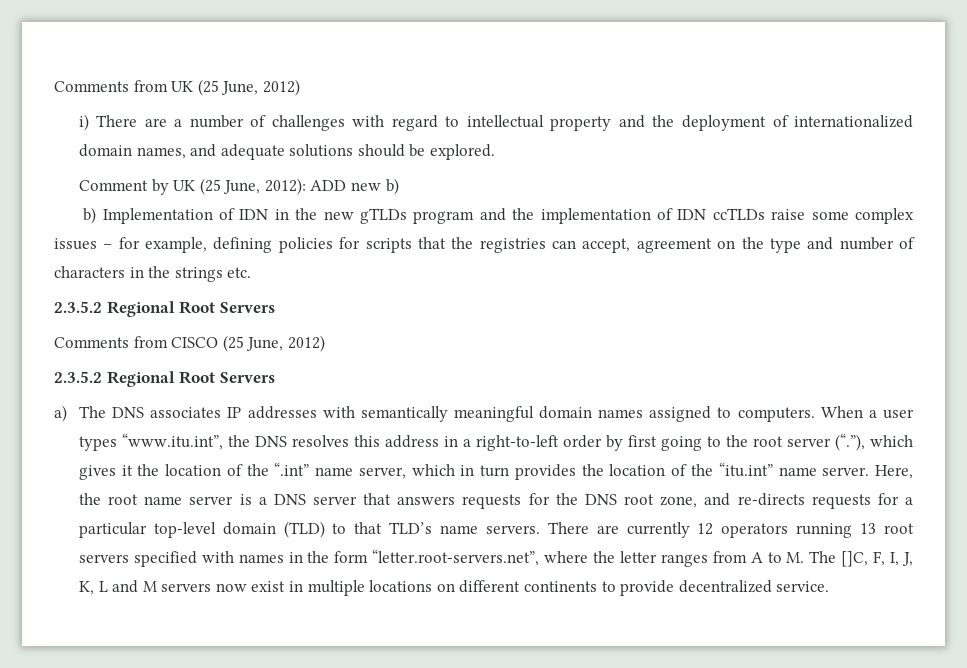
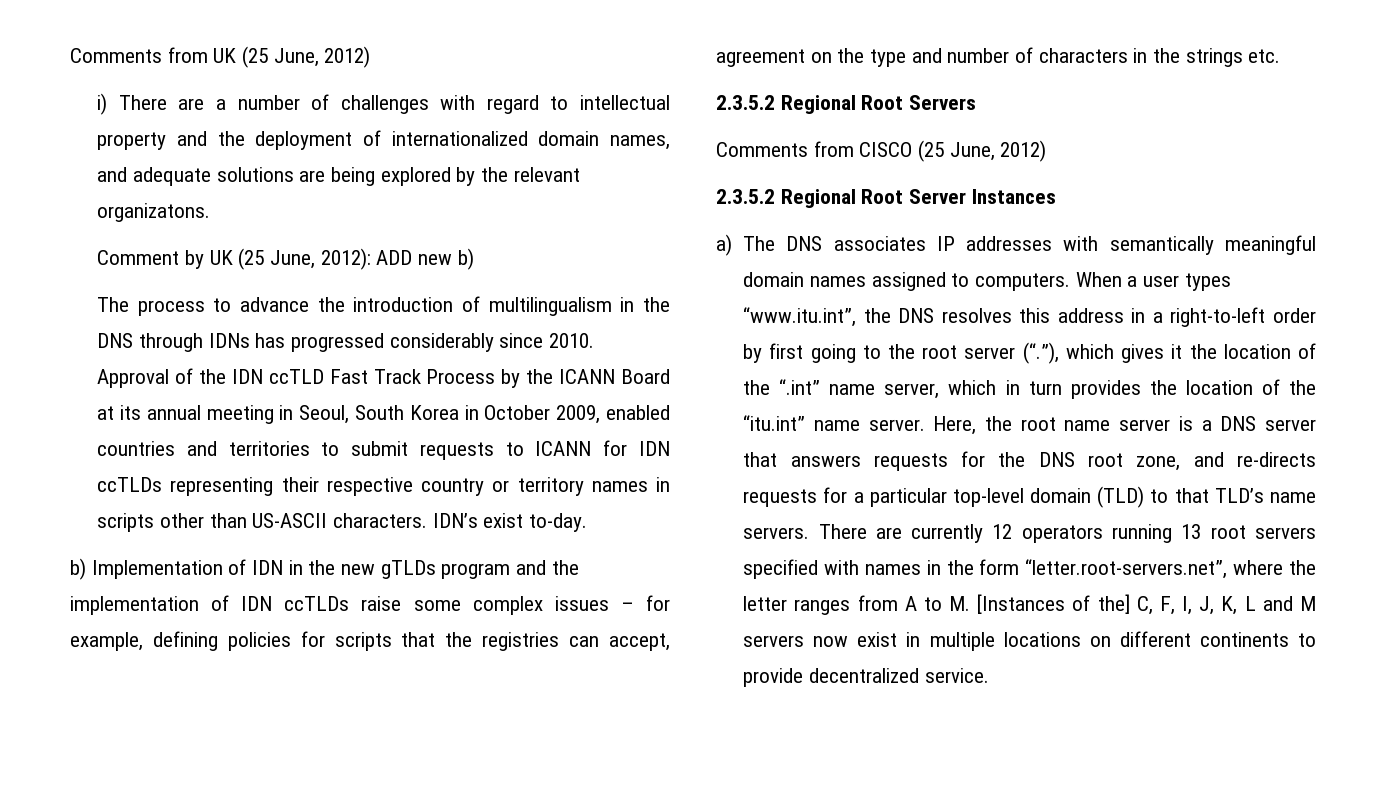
[357,144,496,160] should be explored. -> [299,167,580,186] [97,203,211,222] are being explored by the relevant organizatons.
(399, 186) none -> [97,296,670,316] [97,333,594,352] [97,368,670,388] [97,405,670,424] [97,440,671,460] [97,477,670,496] [97,513,587,532] // The process to advance the introduction of multilingualism in the DNS through IDNs has progressed considerably since 2010. Approval of the IDN ccTLD Fast Track Process by the ICANN Board at its annual meeting in Seoul, South Korea in October 2009, enabled countries and territories to submit requests to ICANN for IDN ccTLDs representing their respective country or territory names in scripts other than US-ASCII characters. IDN’s exist to-day.
[219,372,275,383] Servers -> [909,189,1056,204] Server Instances
[809,551,869,567] The []C, -> [977,594,1153,615] [Instances of the] C,

